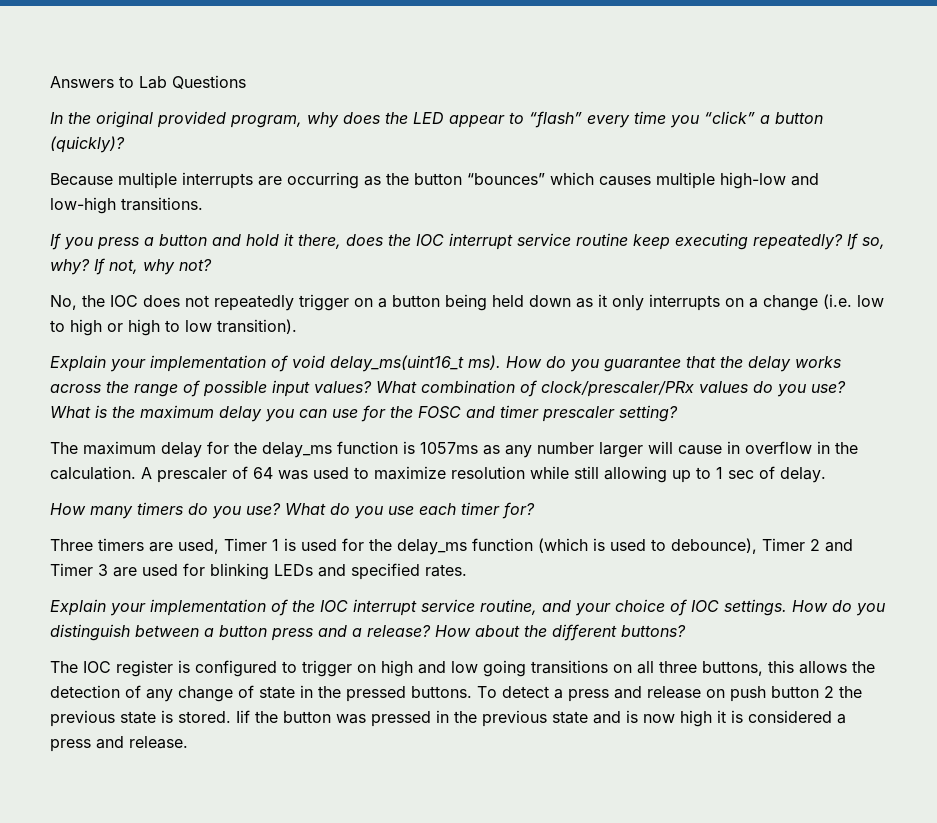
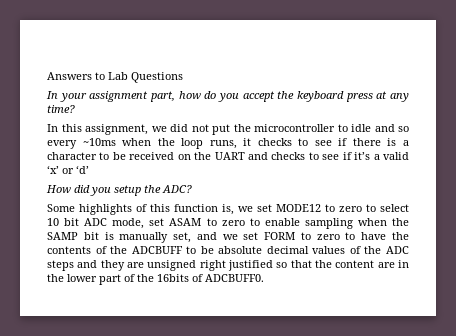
[68,111,823,128] [50,136,125,153] [50,172,819,189] [50,197,203,214] [50,233,885,250] [50,258,212,275] [50,294,884,311] [50,319,297,336] [50,355,841,372] [50,380,846,397] [50,405,678,422] [50,441,858,458] [50,466,826,483] [50,502,535,519] [50,538,853,555] [50,563,467,580] [50,599,885,616] [50,624,686,641] [50,660,875,677] [50,685,862,702] [50,710,846,727] [50,736,188,752] the original provided program, why does the LED appear to “flash” every time you “click” a button (quickly)? // Because multiple interrupts are occurring as the button “bounces” which causes multiple high-low and low-high transitions. // If you press a button and hold it there, does the IOC interrupt service routine keep executing repeatedly? If so, why? If not, why not? // No, the IOC does not repeatedly trigger on a button being held down as it only interrupts on a change (i.e. low to high or high to low transition). // Explain your implementation of void delay_ms(uint16_t ms). How do you guarantee that the delay works across the range of possible input values? What combination of clock/prescaler/PRx values do you use? What is the maximum delay you can use for the FOSC and timer prescaler setting? // The maximum delay for the delay_ms function is 1057ms as any number larger will cause in overflow in the calculation. A prescaler of 64 was used to maximize resolution while still allowing up to 1 sec of delay. // How many timers do you use? What do you use each timer for? // Three timers are used, Timer 1 is used for the delay_ms function (which is used to debounce), Timer 2 and Timer 3 are used for blinking LEDs and specified rates. // Explain your implementation of the IOC interrupt service routine, and your choice of IOC settings. How do you distinguish between a button press and a release? How about the different buttons? // The IOC register is configured to trigger on high and low going transitions on all three buttons, this allows the detection of any change of state in the pressed buttons. To detect a press and release on push button 2 the previous state is stored. Iif the button was pressed in the previous state and is now high it is considered a press and release. -> [59,91,409,102] [47,105,75,113] [47,124,409,135] [47,138,410,149] [47,152,410,160] [47,165,89,174] [46,185,192,196] [47,204,409,215] [47,218,409,229] [47,232,410,243] [47,246,409,254] [47,260,409,271] [47,274,264,285] your assignment part, how do you accept the keyboard press at any time? // In this assignment, we did not put the microcontroller to idle and so every ~10ms when the loop runs, it checks to see if there is a character to be received on the UART and checks to see if it’s a valid ‘x’ or ‘d’ // How did you setup the ADC? // Some highlights of this function is, we set MODE12 to zero to select 10 bit ADC mode, set ASAM to zero to enable sampling when the SAMP bit is manually set, and we set FORM to zero to have the contents of the ADCBUFF to be absolute decimal values of the ADC steps and they are unsigned right justified so that the content are in the lower part of the 16bits of ADCBUFF0.

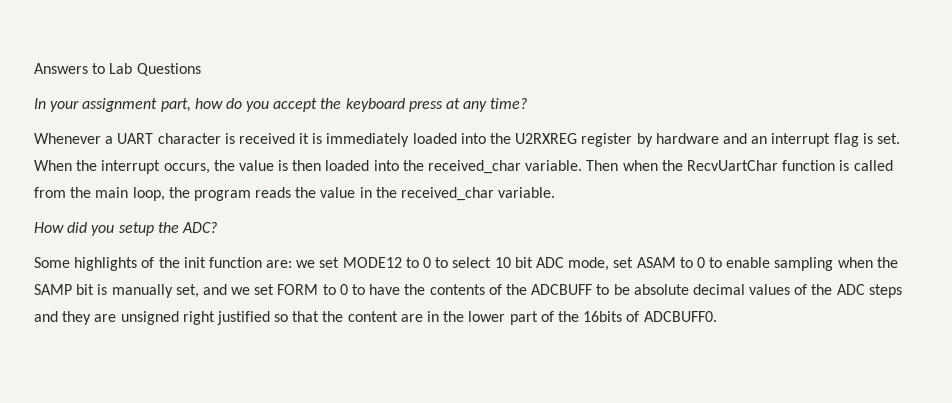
[47,124,409,135] [47,138,410,149] [47,152,410,160] [47,165,89,174] In this assignment, we did not put the microcontroller to idle and so every ~10ms when the loop runs, it checks to see if there is a character to be received on the UART and checks to see if it’s a valid ‘x’ or ‘d’ -> [34,133,900,147] [34,160,893,174] [34,187,556,201] Whenever a UART character is received it is immediately loaded into the U2RXREG register by hardware and an interrupt flag is set. When the interrupt occurs, the value is then loaded into the received_char variable. Then when the RecvUartChar function is called from the main loop, the program reads the value in the received_char variable.
[150,204,234,215] this function is, -> [158,257,293,268] the init function are:
[339,206,362,212] zero -> [423,257,432,268] 0
[221,220,245,226] zero -> [696,257,705,268] 0
[316,234,340,240] zero -> [339,284,348,295] 0

